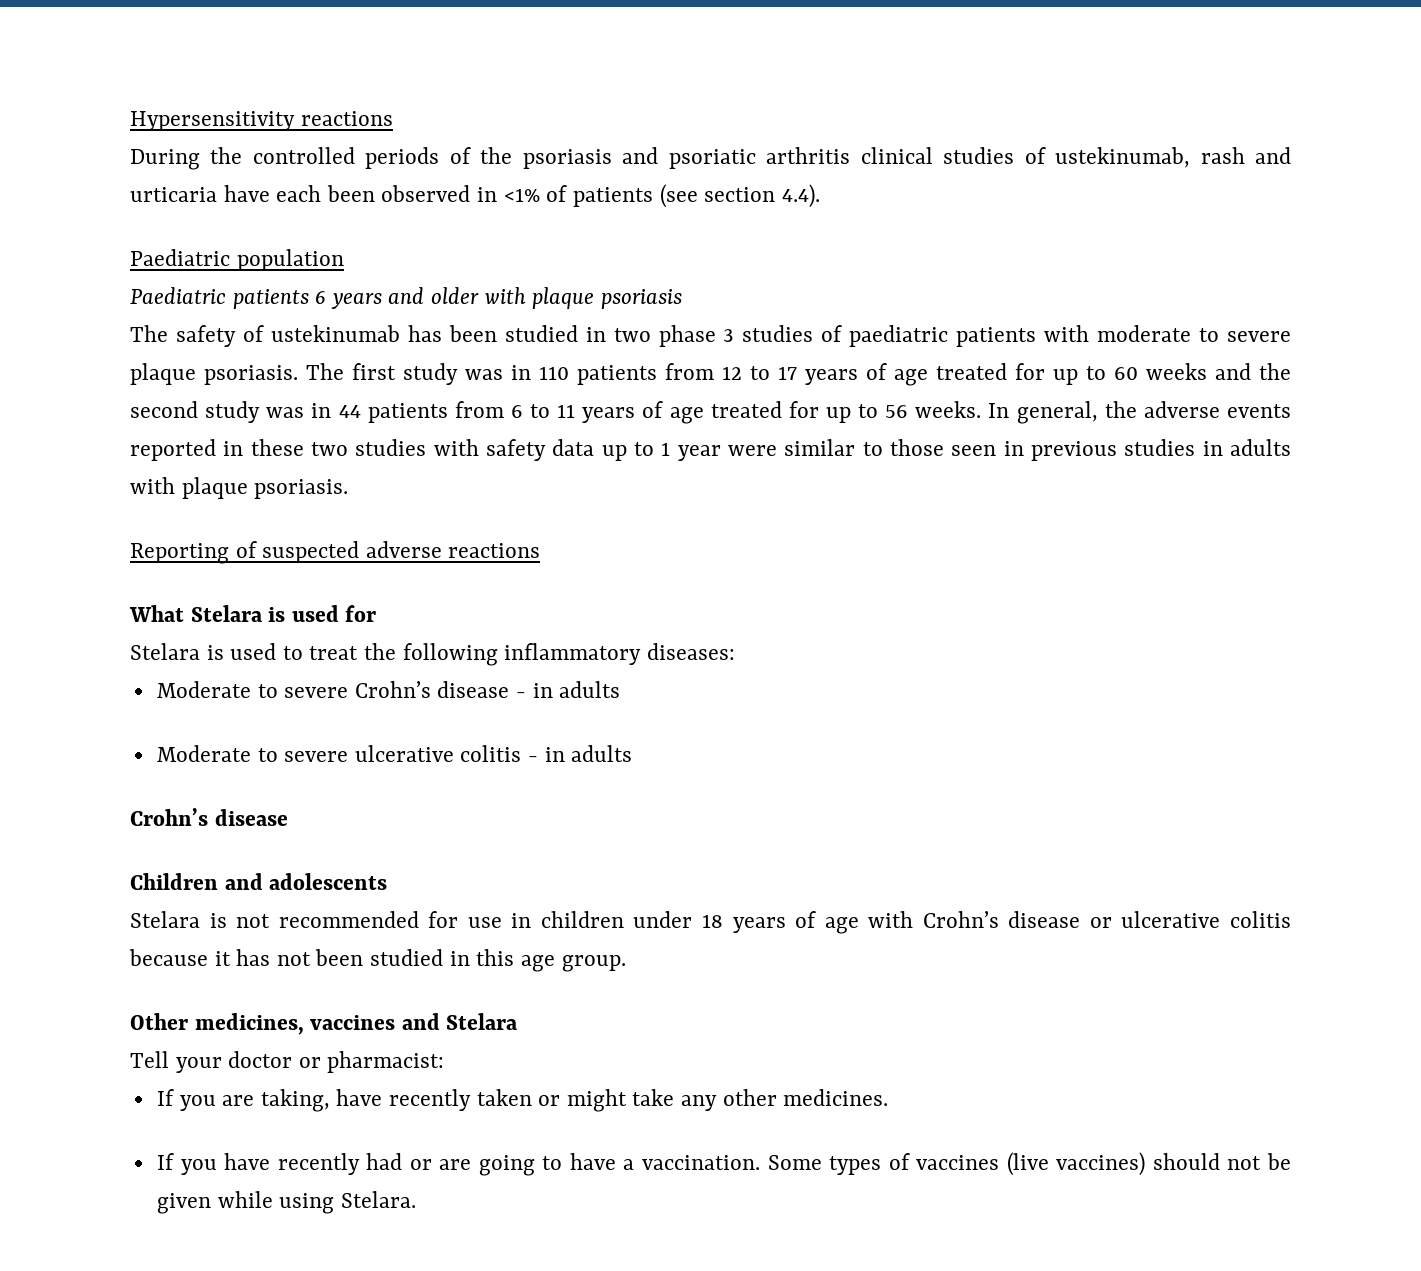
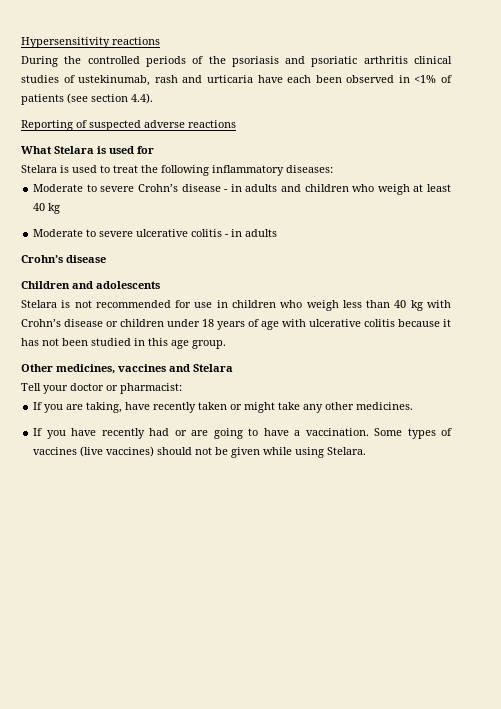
[130,249,344,271] [130,287,682,309] [130,325,1291,347] [130,363,1291,386] [130,401,1292,424] [130,439,1292,461] [130,477,349,499] // Paediatric population // Paediatric patients 6 years and older with plaque psoriasis // The safety of ustekinumab has been studied in two phase 3 studies of paediatric patients with moderate to severe plaque psoriasis. The first study was in 110 patients from 12 to 17 years of age treated for up to 60 weeks and the second study was in 44 patients from 6 to 11 years of age treated for up to 56 weeks. In general, the adverse events reported in these two studies with safety data up to 1 year were similar to those seen in previous studies in adults with plaque psoriasis. -> (153, 98) none
(621, 689) none -> [280,184,452,195] [33,203,61,214] and children who weigh at least 40 kg
(624, 919) none -> [280,300,451,311] [21,319,164,327] who weigh less than 40 kg with Crohn’s disease or children
[922,911,1112,928] Crohn’s disease or -> (306, 323) none

